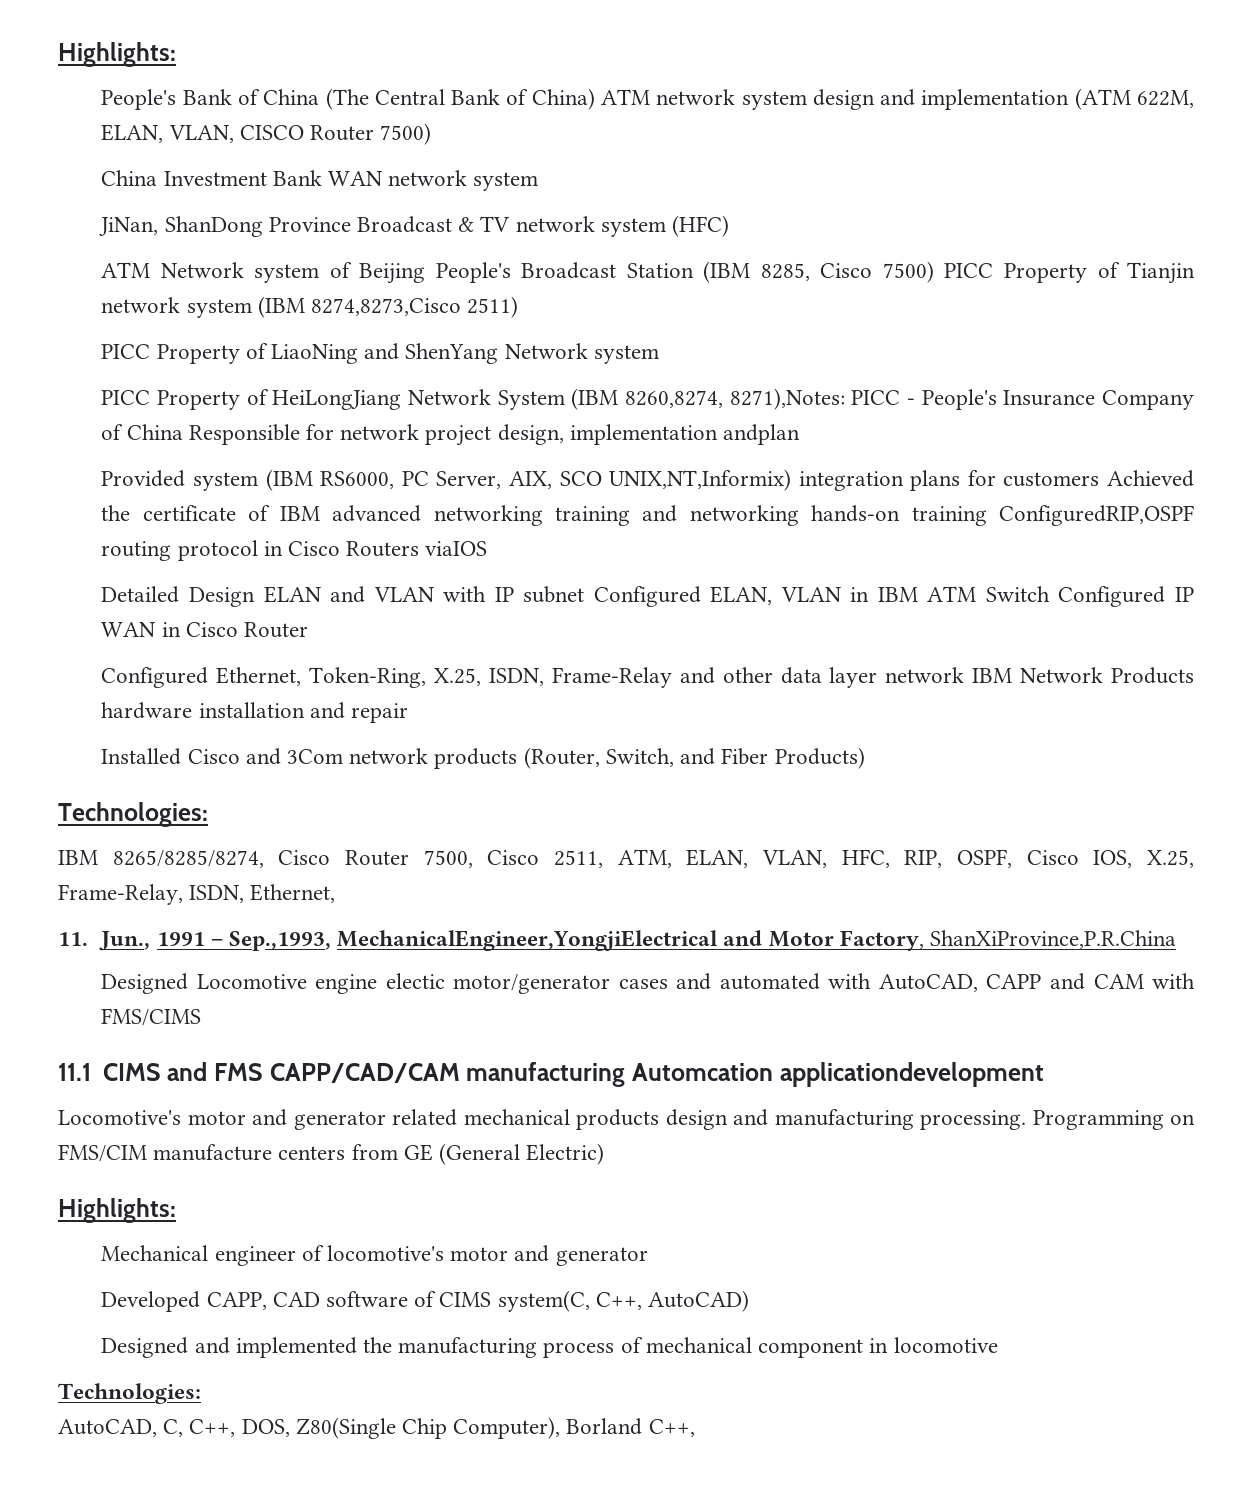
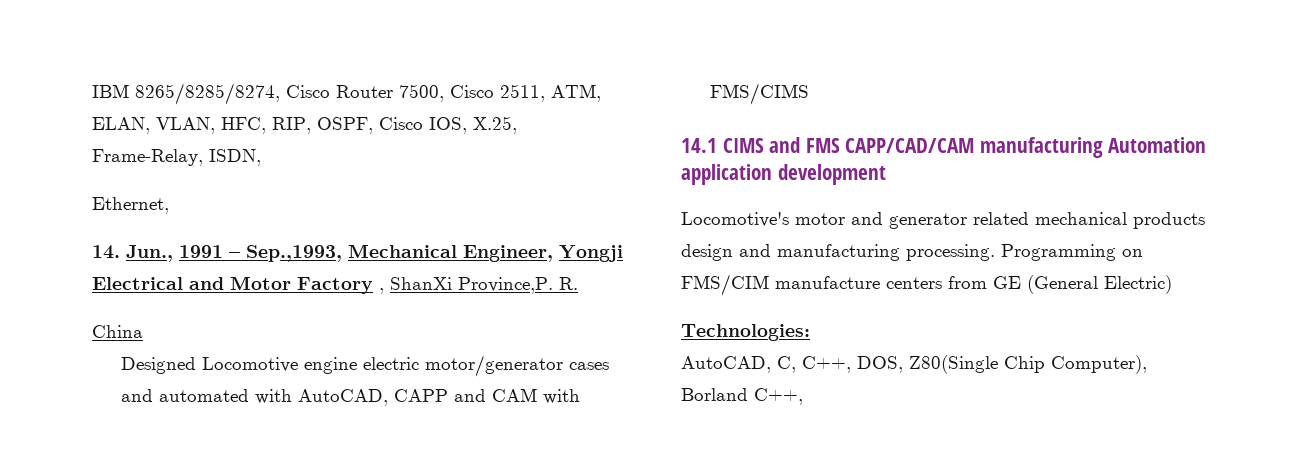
[58,42,176,67] [101,88,1194,110] [101,123,432,145] [101,170,539,191] [99,215,730,237] [101,261,1196,284] [101,296,519,318] [101,343,659,364] [101,388,1195,410] [101,424,801,446] [101,469,1195,491] [101,505,1194,526] [101,540,488,561] [101,586,1194,607] [101,622,309,638] [101,667,1194,688] [101,702,409,723] [101,747,865,769] [58,802,208,827] Highlights: // People's Bank of China (The Central Bank of China) ATM network system design and implementation (ATM 622M, ELAN, VLAN, CISCO Router 7500) // China Investment Bank WAN network system // JiNan, ShanDong Province Broadcast & TV network system (HFC) // ATM Network system of Beijing People's Broadcast Station (IBM 8285, Cisco 7500) PICC Property of Tianjin network system (IBM 8274,8273,Cisco 2511) // PICC Property of LiaoNing and ShenYang Network system // PICC Property of HeiLongJiang Network System (IBM 8260,8274, 8271),Notes: PICC - People's Insurance Company of China Responsible for network project design, implementation andplan // Provided system (IBM RS6000, PC Server, AIX, SCO UNIX,NT,Informix) integration plans for customers Achieved the certificate of IBM advanced networking training and networking hands-on training ConfiguredRIP,OSPF routing protocol in Cisco Routers viaIOS // Detailed Design ELAN and VLAN with IP subnet Configured ELAN, VLAN in IBM ATM Switch Configured IP WAN in Cisco Router // Configured Ethernet, Token-Ring, X.25, ISDN, Frame-Relay and other data layer network IBM Network Products hardware installation and repair // Installed Cisco and 3Com network products (Router, Switch, and Fiber Products) // Technologies: // -> (92, 91) none
(245, 894) none -> (261, 157) //
[58,932,88,946] 11. -> [92,245,120,259] 14.
[337,930,1177,951] MechanicalEngineer,YongjiElectrical and Motor Factory, ShanXiProvince,P.R.China -> [348,244,623,262] [92,276,578,294] [92,325,143,338] Mechanical Engineer, Yongji Electrical and Motor Factory , ShanXi Province,P. R. // China
[385,973,445,989] electic -> [363,357,420,370] electric
[58,1063,91,1081] 11.1 -> [681,138,717,153] 14.1
[632,1062,1044,1087] Automcation applicationdevelopment -> [1108,137,1207,153] [681,164,886,185] Automation application development
[58,1198,176,1223] [101,1245,648,1266] [101,1290,750,1312] [101,1337,998,1358] // Highlights: // Mechanical engineer of locomotive's motor and generator // Developed CAPP, CAD software of CIMS system(C, C++, AutoCAD) // Designed and implemented the manufacturing process of mechanical component in locomotive -> (1172, 284) none

